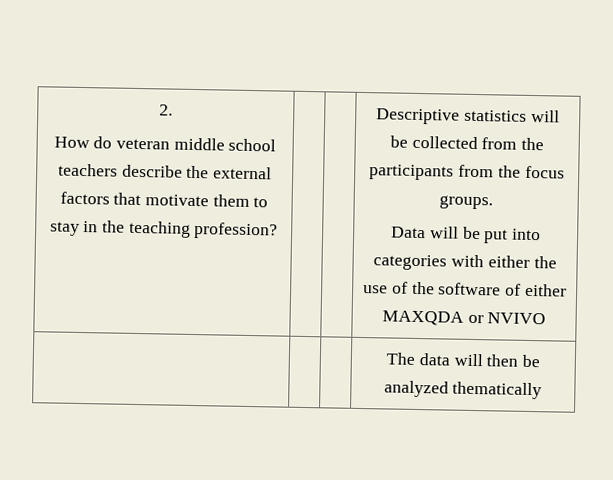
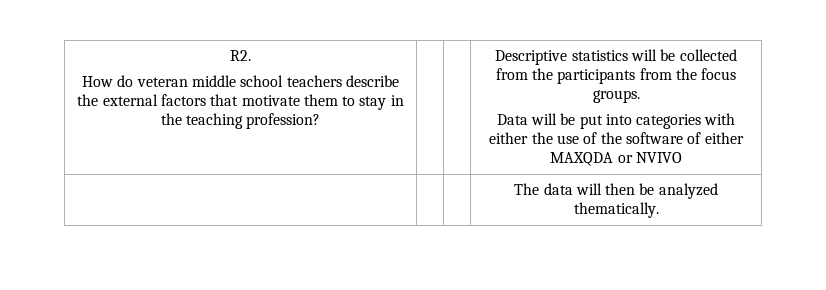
[159,104,173,116] 2. -> [230,50,251,61] R2.
[452,381,543,400] thematically -> [573,202,659,218] thematically.

